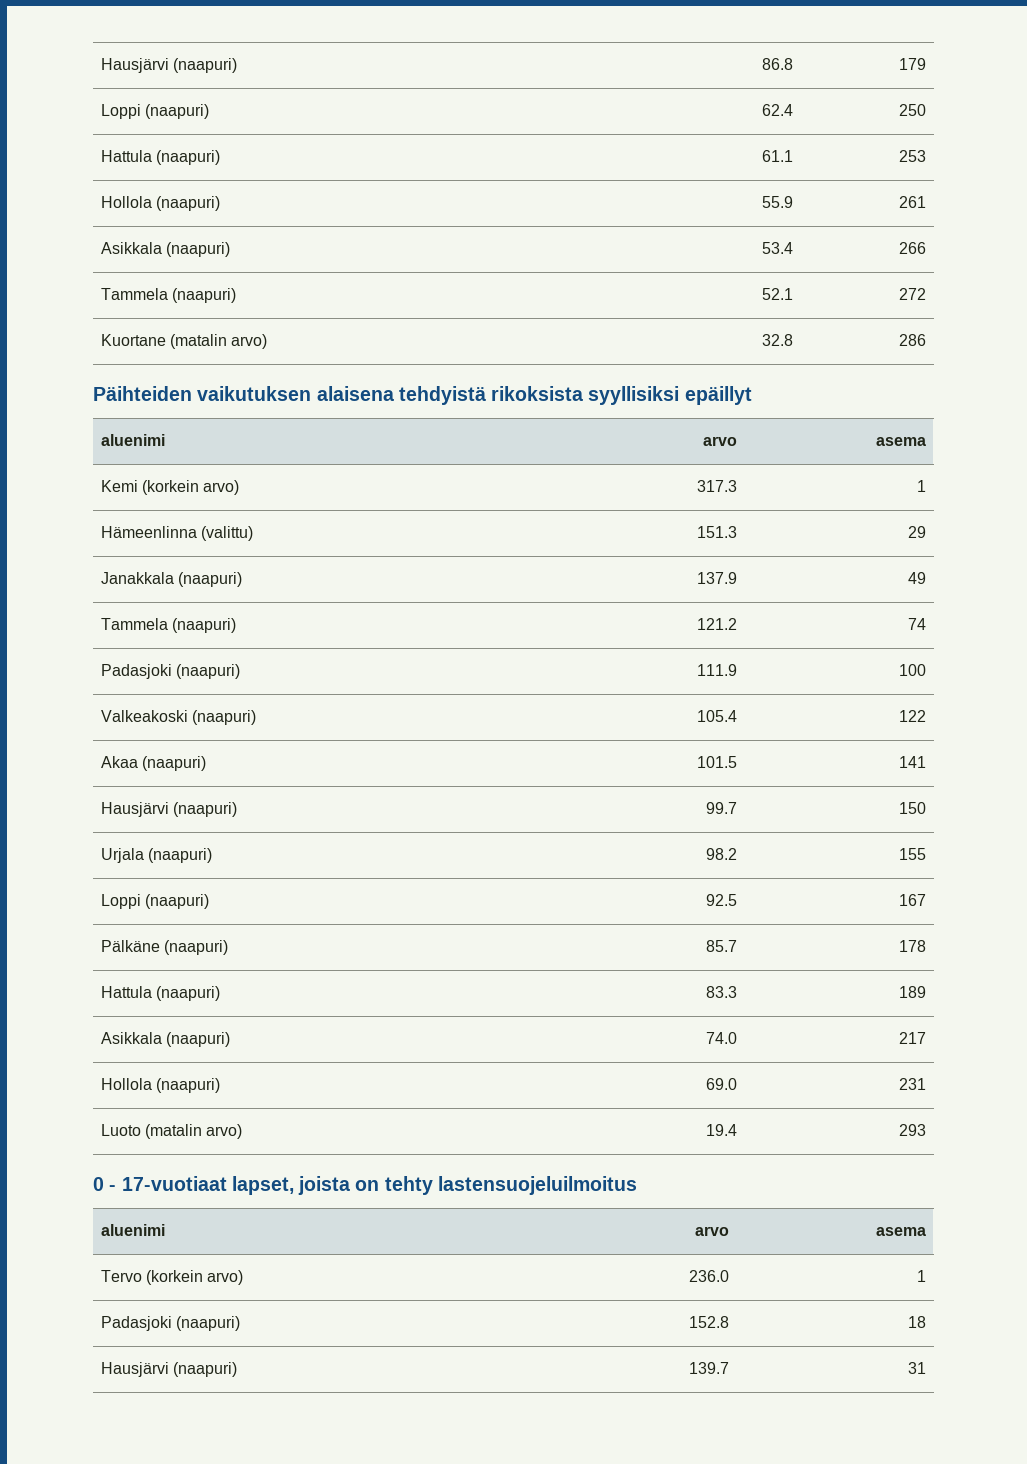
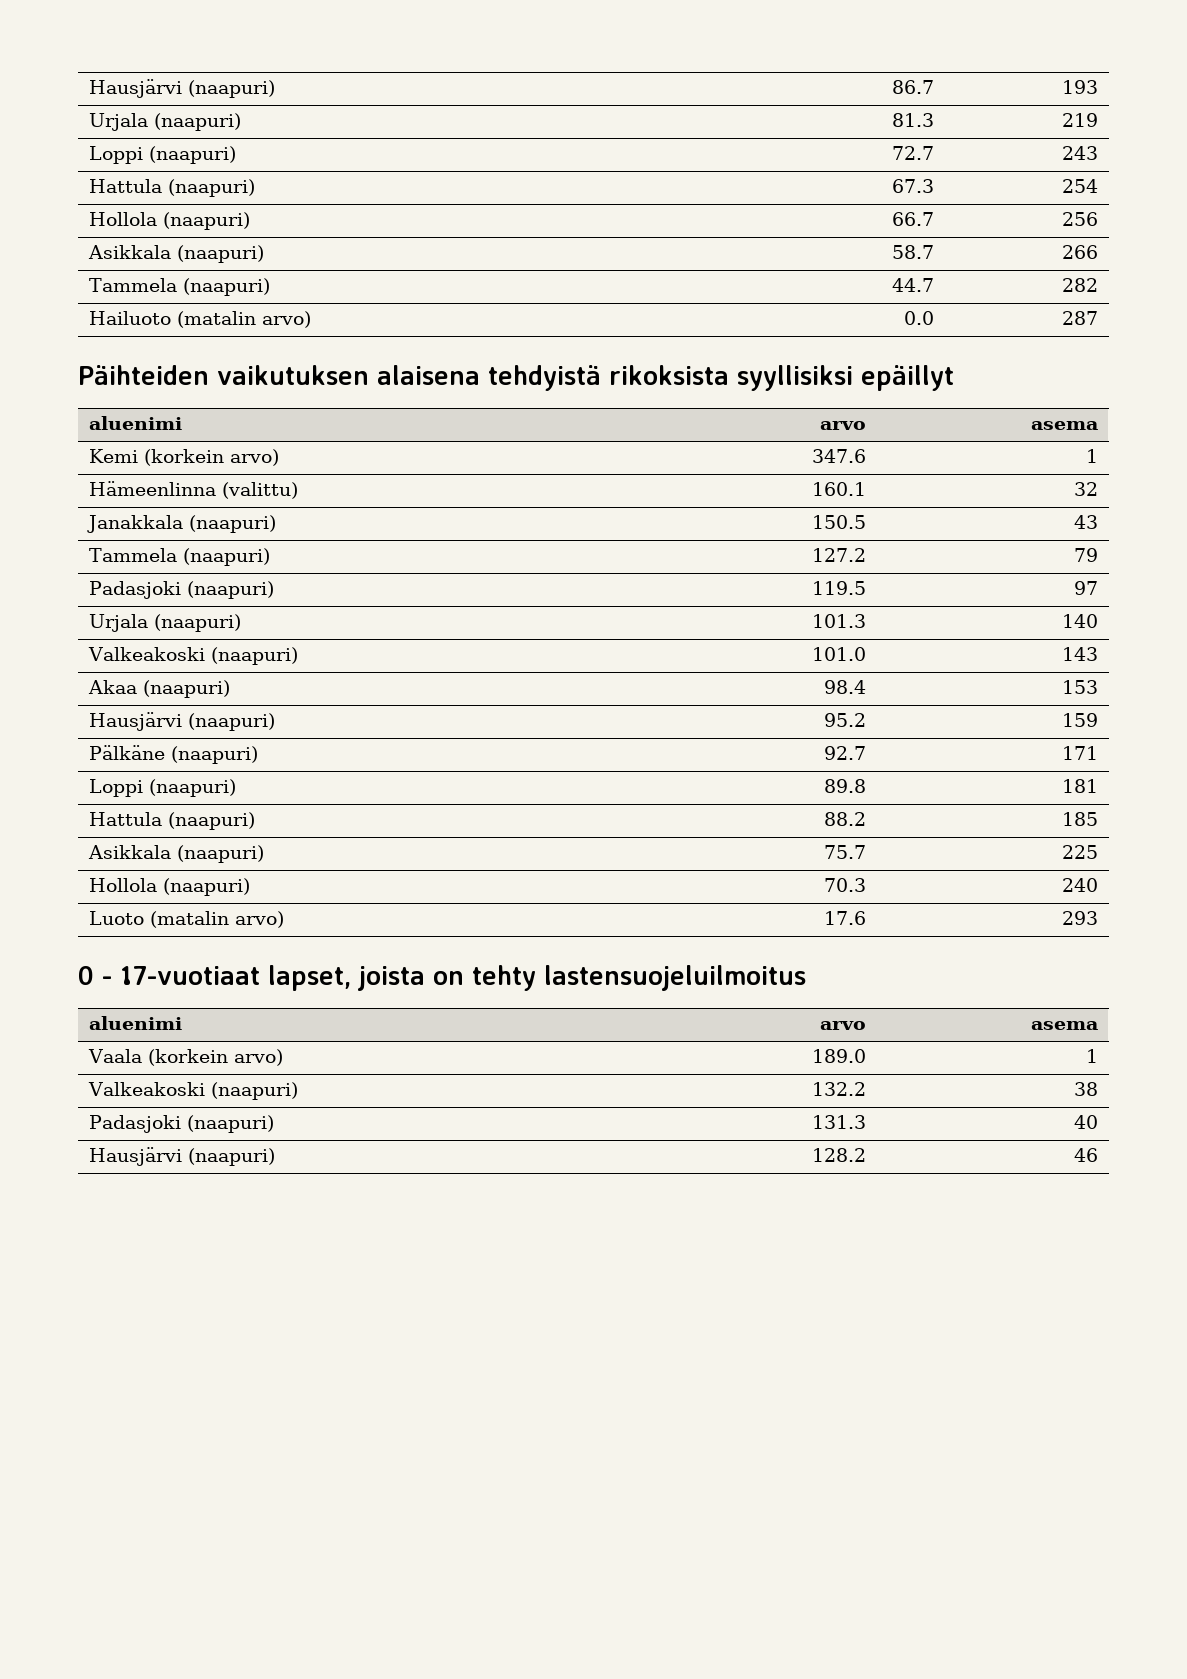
[100,58,238,73] [762,58,794,70] [899,58,927,70] [100,104,210,119] [762,104,794,116] [899,104,927,116] [100,150,221,165] [762,150,794,162] [899,150,927,162] [100,196,221,211] [762,196,794,208] [899,196,927,208] [100,242,231,257] [762,242,794,254] Hausjärvi (naapuri) | 86.8 | 179 // Loppi (naapuri) | 62.4 | 250 // Hattula (naapuri) | 61.1 | 253 // Hollola (naapuri) | 55.9 | 261 // Asikkala (naapuri) | 53.4 -> [88,79,275,98] [892,80,935,94] [1062,80,1099,94] [88,113,241,131] [892,113,935,127] [1062,113,1099,127] [88,146,236,164] [892,146,935,160] [1062,146,1099,160] [88,179,255,197] [892,179,935,193] [1062,179,1099,193] [88,212,250,230] [892,212,935,226] [1062,212,1099,226] [87,245,264,263] [892,245,935,259] Hausjärvi (naapuri) | 86.7 | 193 // Urjala (naapuri) | 81.3 | 219 // Loppi (naapuri) | 72.7 | 243 // Hattula (naapuri) | 67.3 | 254 // Hollola (naapuri) | 66.7 | 256 // Asikkala (naapuri) | 58.7
[762,288,794,300] [899,288,927,300] [100,334,268,349] [762,334,794,346] [899,334,927,346] 52.1 | 272 // Kuortane (matalin arvo) | 32.8 | 286 -> [892,278,935,292] [1062,278,1099,292] [88,311,311,328] [904,311,935,325] [1062,311,1099,325] 44.7 | 282 // Hailuoto (matalin arvo) | 0.0 | 287
[697,480,738,492] 317.3 -> [812,449,867,463] 347.6
[697,526,738,538] [908,526,927,538] 151.3 | 29 -> [812,482,867,496] [1074,482,1099,496] 160.1 | 32
[697,572,738,584] [908,572,927,584] [100,618,237,633] [697,618,738,630] [908,618,927,630] [100,664,241,679] [697,664,738,676] [899,664,927,676] [100,710,257,725] [697,710,738,722] [899,710,927,722] 137.9 | 49 // Tammela (naapuri) | 121.2 | 74 // Padasjoki (naapuri) | 111.9 | 100 // Valkeakoski (naapuri) | 105.4 | 122 -> [812,515,867,529] [1074,515,1099,529] [88,548,270,566] [812,548,867,562] [1074,548,1099,562] [88,581,274,599] [812,581,867,595] [1074,581,1099,595] [88,614,241,632] [812,614,867,628] [1062,614,1099,628] [87,647,298,665] [812,647,867,661] [1062,647,1099,661] 150.5 | 43 // Tammela (naapuri) | 127.2 | 79 // Padasjoki (naapuri) | 119.5 | 97 // Urjala (naapuri) | 101.3 | 140 // Valkeakoski (naapuri) | 101.0 | 143
[697,756,738,768] [899,756,927,768] [100,802,238,817] [706,802,738,814] [899,802,927,814] [100,848,213,863] [706,848,738,860] [899,848,927,860] [100,894,210,909] [706,894,738,906] [899,894,927,906] [100,940,229,955] [706,940,738,952] [899,940,927,952] [100,986,221,1001] [706,986,738,998] [899,986,927,998] [100,1032,231,1047] [706,1032,738,1044] [899,1032,927,1044] [100,1078,221,1093] [706,1078,738,1090] [899,1078,927,1090] 101.5 | 141 // Hausjärvi (naapuri) | 99.7 | 150 // Urjala (naapuri) | 98.2 | 155 // Loppi (naapuri) | 92.5 | 167 // Pälkäne (naapuri) | 85.7 | 178 // Hattula (naapuri) | 83.3 | 189 // Asikkala (naapuri) | 74.0 | 217 // Hollola (naapuri) | 69.0 | 231 -> [824,680,867,694] [1062,680,1099,694] [88,712,275,731] [824,713,867,727] [1062,713,1099,727] [88,745,258,764] [824,746,867,760] [1062,746,1099,760] [88,779,236,797] [824,779,867,793] [1062,779,1099,793] [88,812,255,830] [824,812,867,826] [1062,812,1099,826] [87,845,264,863] [824,845,867,859] [1062,845,1099,859] [88,878,250,896] [824,878,867,892] [1062,878,1099,892] 98.4 | 153 // Hausjärvi (naapuri) | 95.2 | 159 // Pälkäne (naapuri) | 92.7 | 171 // Loppi (naapuri) | 89.8 | 181 // Hattula (naapuri) | 88.2 | 185 // Asikkala (naapuri) | 75.7 | 225 // Hollola (naapuri) | 70.3 | 240
[706,1124,738,1136] 19.4 -> [824,911,867,925] 17.6
[100,1270,244,1285] [689,1270,730,1282] [917,1270,927,1282] [100,1316,241,1331] [689,1316,730,1328] [908,1316,927,1328] [100,1362,238,1377] [689,1362,730,1374] [908,1362,927,1374] Tervo (korkein arvo) | 236.0 | 1 // Padasjoki (naapuri) | 152.8 | 18 // Hausjärvi (naapuri) | 139.7 | 31 -> [87,1049,283,1066] [812,1049,867,1063] [1086,1049,1099,1063] [87,1082,298,1100] [812,1082,867,1096] [1074,1082,1099,1096] [88,1115,274,1133] [812,1115,867,1129] [1074,1115,1099,1129] [88,1147,275,1166] [812,1148,867,1162] [1074,1148,1099,1162] Vaala (korkein arvo) | 189.0 | 1 // Valkeakoski (naapuri) | 132.2 | 38 // Padasjoki (naapuri) | 131.3 | 40 // Hausjärvi (naapuri) | 128.2 | 46

